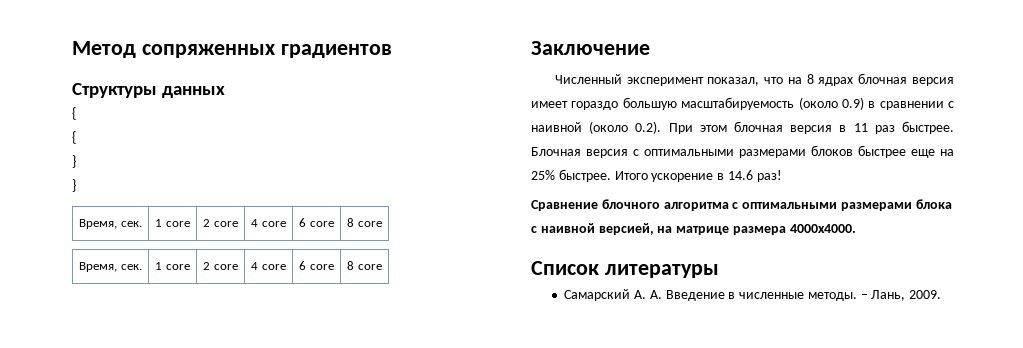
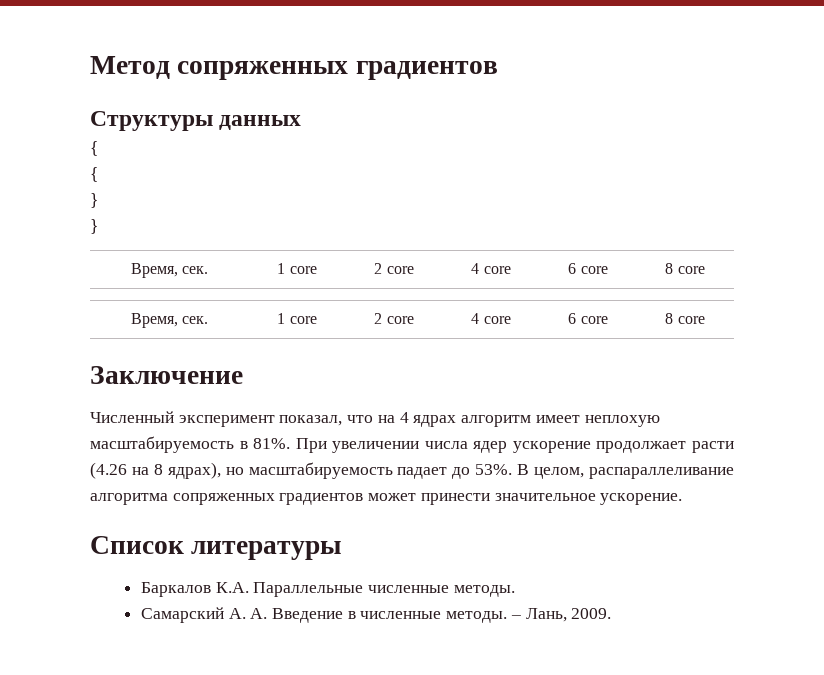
[806,73,954,86] [531,97,954,110] [531,121,954,134] [531,145,954,158] [531,169,782,182] [531,199,952,211] [531,223,856,235] [531,261,719,278] 8 ядрах блочная версия имеет гораздо большую масштабируемость (около 0.9) в сравнении с наивной (около 0.2). При этом блочная версия в 11 раз быстрее. Блочная версия с оптимальными размерами блоков быстрее еще на 25% быстрее. Итого ускорение в 14.6 раз! // Сравнение блочного алгоритма с оптимальными размерами блока с наивной версией, на матрице размера 4000x4000. // Список литературы -> [399,412,660,427] [90,436,734,453] [90,462,735,479] [90,493,683,505] [90,536,342,560] [140,582,515,597] 4 ядрах алгоритм имеет неплохую масштабируемость в 81%. При увеличении числа ядер ускорение продолжает расти (4.26 на 8 ядрах), но масштабируемость падает до 53%. В целом, распараллеливание алгоритма сопряженных градиентов может принести значительное ускорение. // Список литературы // Баркалов К.А. Параллельные численные методы.

